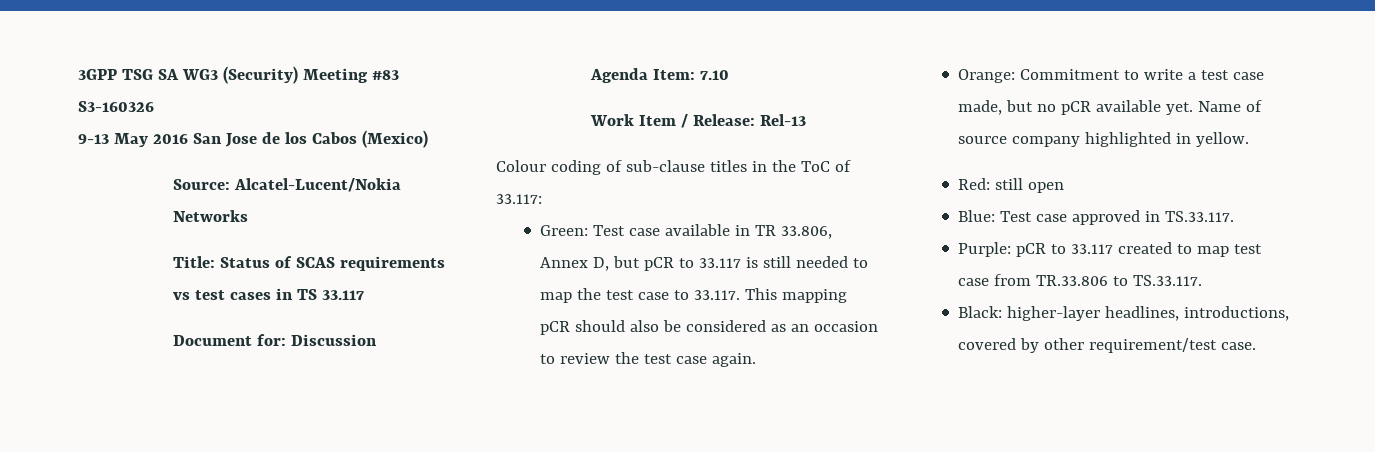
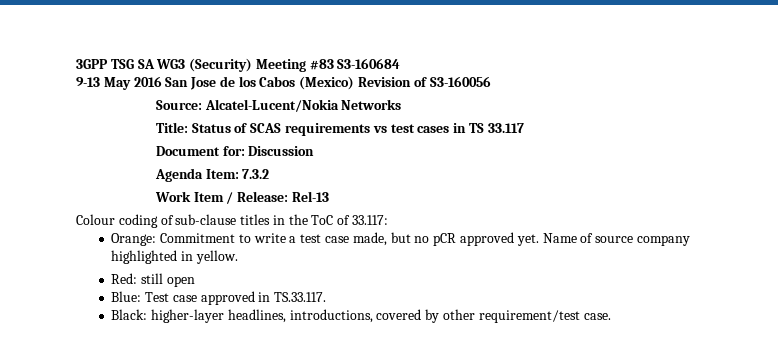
[78,101,154,112] S3-160326 -> [337,58,401,69] S3-160684
(428, 139) none -> [358,76,491,87] Revision of S3-160056
[700,70,730,80] 7.10 -> [242,169,270,179] 7.3.2
[540,224,833,239] [540,256,869,271] [540,288,848,303] [540,320,879,335] [540,352,757,367] // Green: Test case available in TR 33.806, Annex D, but pCR to 33.117 is still needed to map the test case to 33.117. This mapping pCR should also be considered as an occasion to review the test case again. -> (389, 220) none
[1096,100,1162,112] available -> [459,232,514,246] approved
[958,242,1263,257] [958,274,1203,286] // Purple: pCR to 33.117 created to map test case from TR.33.806 to TS.33.117. -> (327, 297) none

